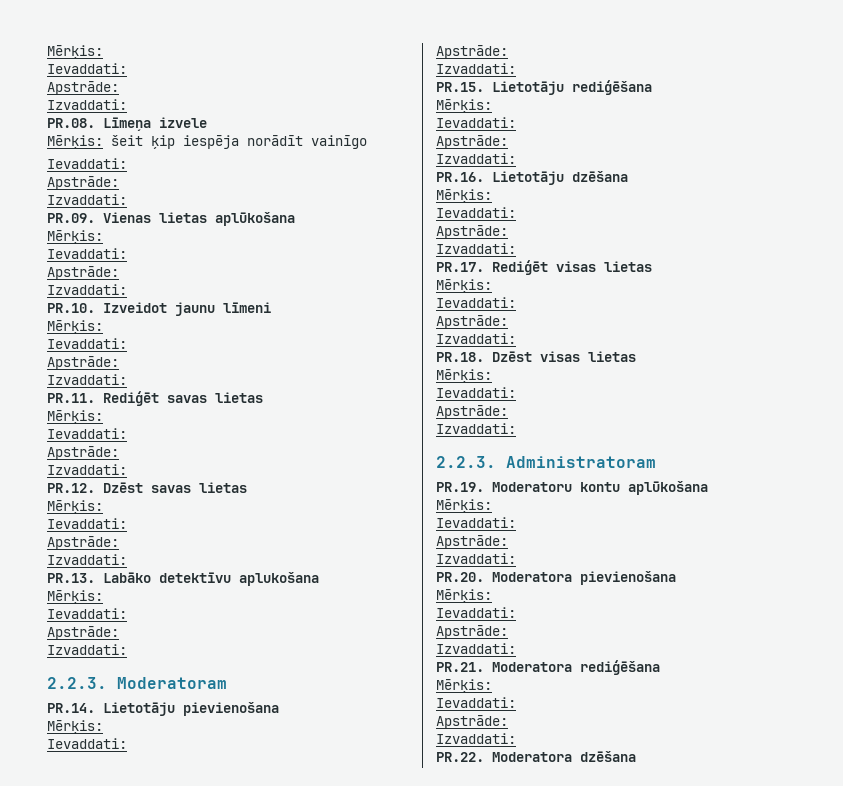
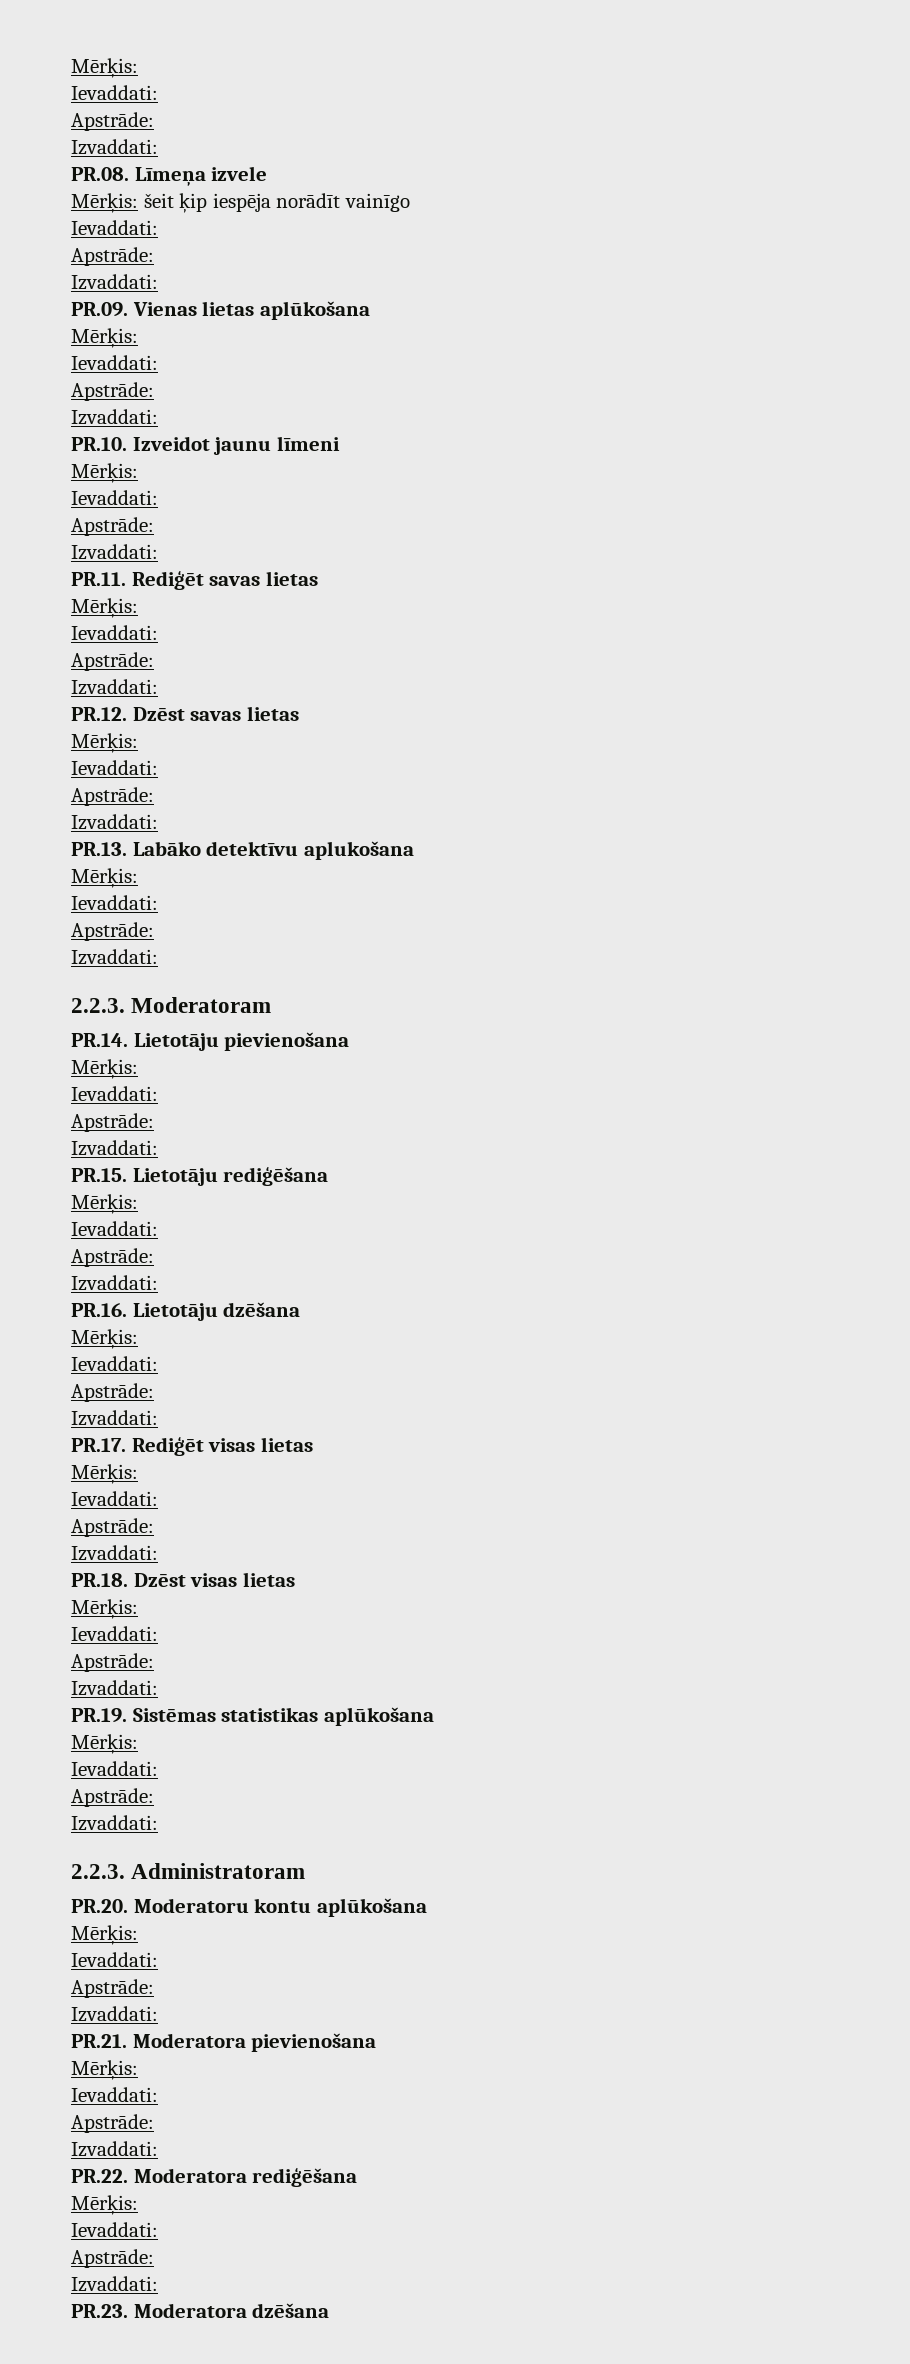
(516, 428) none -> [71,1707,434,1726] [71,1734,138,1754] [71,1761,158,1776] [71,1788,154,1807] [71,1815,158,1831] // PR.19. Sistēmas statistikas aplūkošana // Mērķis: // Ievaddati: // Apstrāde: // Izvaddati:
[436,482,484,492] PR.19. -> [71,1899,128,1913] PR.20.
[436,572,484,582] PR.20. -> [71,2034,127,2048] PR.21.
[436,662,484,672] PR.21. -> [71,2169,128,2183] PR.22.
[436,752,484,762] PR.22. -> [71,2304,128,2318] PR.23.

